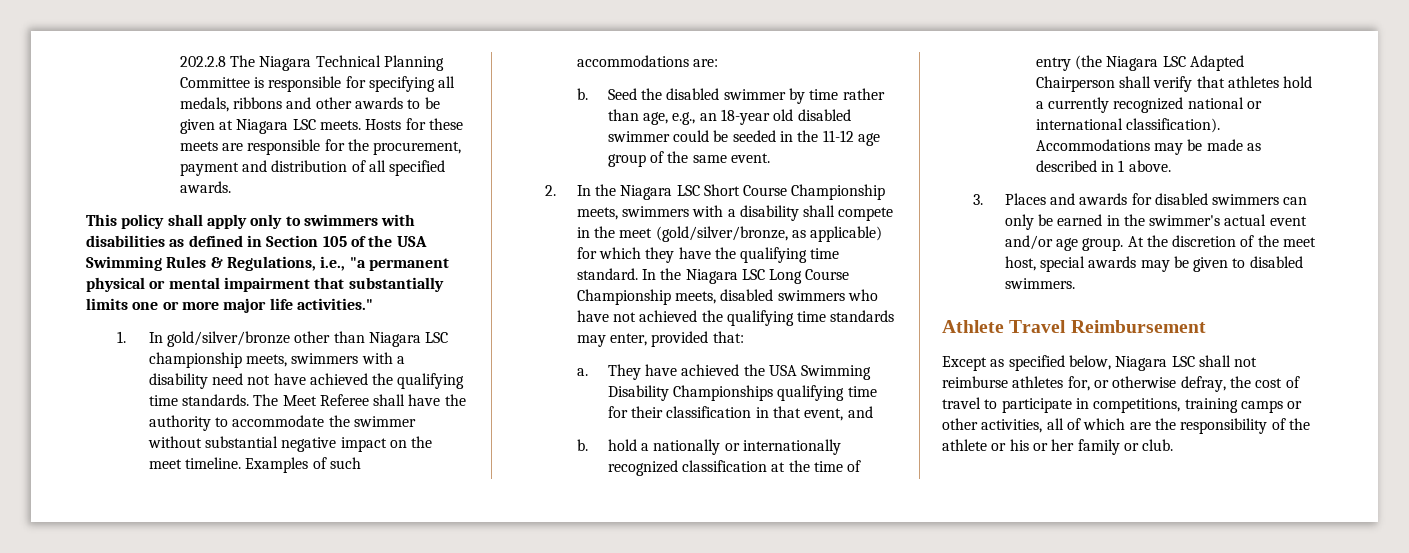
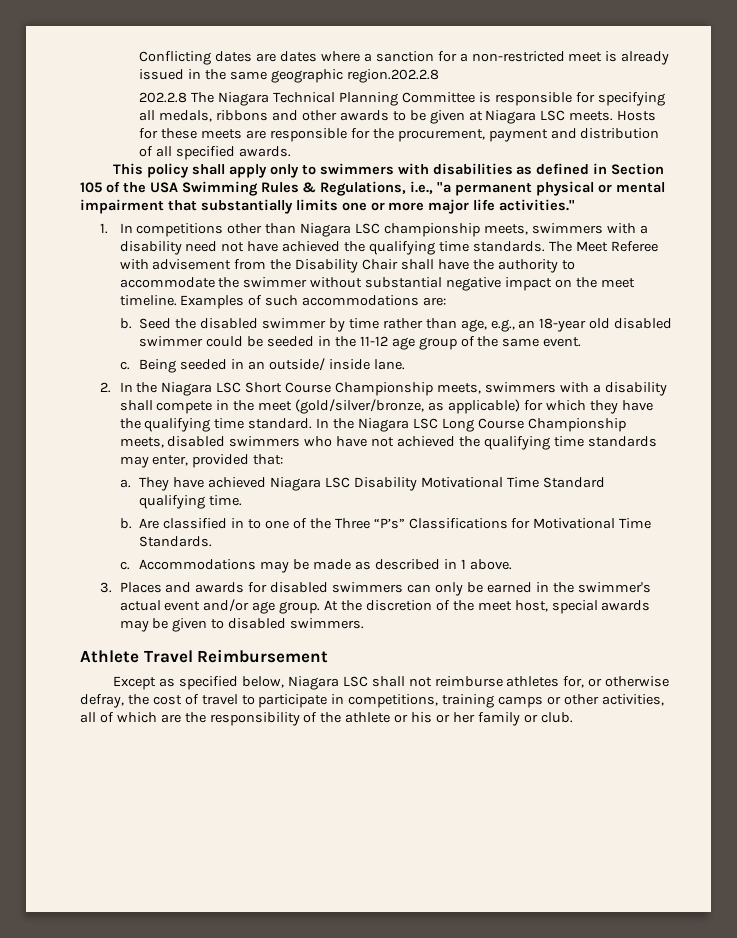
(179, 61) none -> [139,51,670,65] [139,69,439,83] Conflicting dates are dates where a sanction for a non-restricted meet is already issued in the same geographic region.202.2.8 //
[166,331,290,347] gold/silver/bronze -> [136,223,224,237] competitions
(369, 400) none -> [119,259,399,273] with advisement from the Disability Chair
(771, 158) none -> [119,358,405,373] // c. Being seeded in an outside/ inside lane.
[743,364,872,380] [607,385,877,401] [607,406,873,421] [576,439,842,455] [607,460,862,476] [1035,55,1245,71] [1035,76,1313,92] [1035,97,1263,113] [1035,118,1221,133] the USA Swimming Disability Championships qualifying time for their classification in that event, and // b. hold a nationally or internationally recognized classification at the time of entry (the Niagara LSC Adapted Chairperson shall verify that athletes hold a currently recognized national or international classification). -> [270,477,605,491] [139,495,243,509] [119,518,652,529] [139,536,213,547] [119,561,130,570] Niagara LSC Disability Motivational Time Standard qualifying time. // b. Are classified in to one of the Three “P’s” Classifications for Motivational Time Standards. // c.

